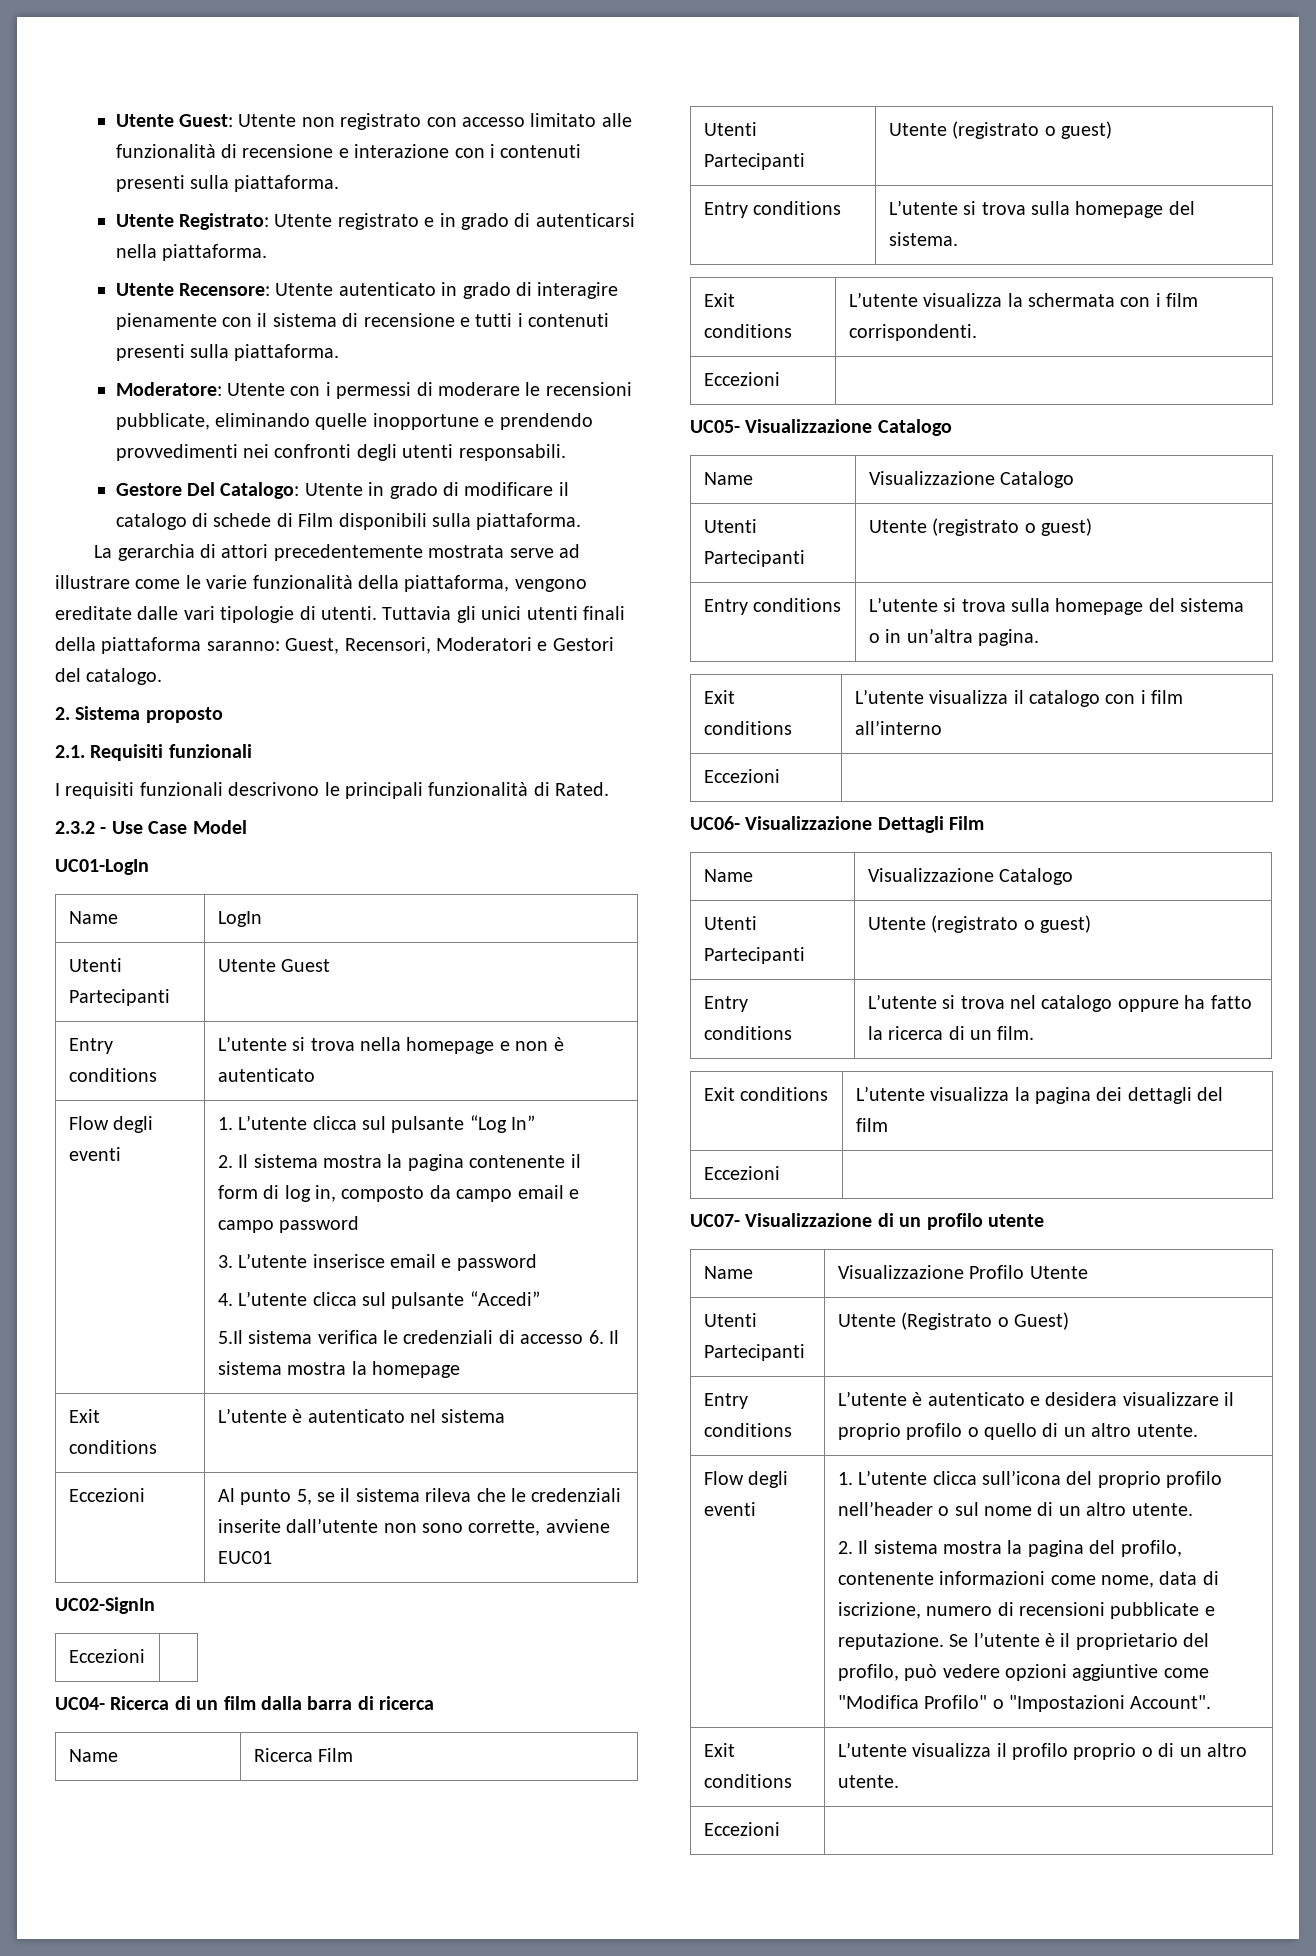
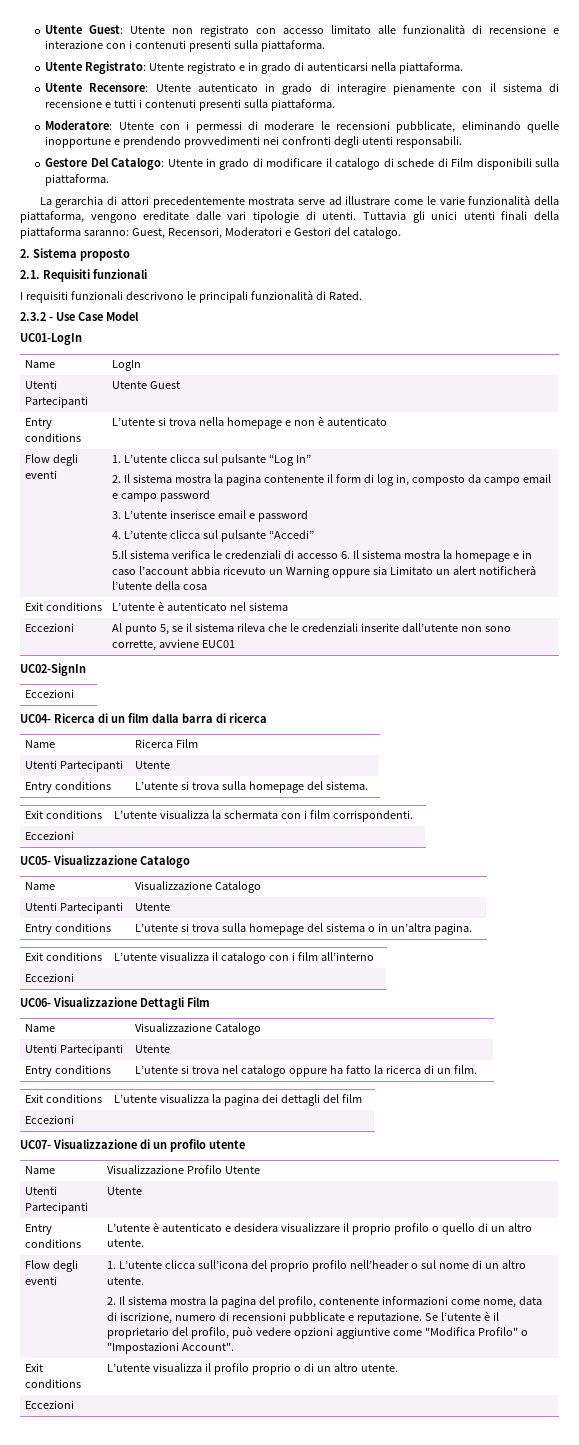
(461, 1369) none -> [512,550,532,559] [112,565,536,578] [112,581,208,590] e in caso l’account abbia ricevuto un Warning oppure sia Limitato un alert notificherà l’utente della cosa
[952,121,1113,139] (registrato o guest) -> (171, 765) none
[932,518,1093,536] (registrato o guest) -> (171, 907) none
[931,915,1092,933] (registrato o guest) -> (171, 1049) none
[901,1312,1070,1330] (Registrato o Guest) -> (143, 1191) none

